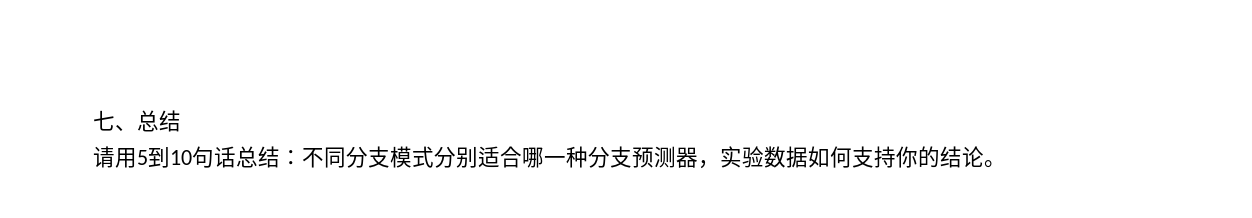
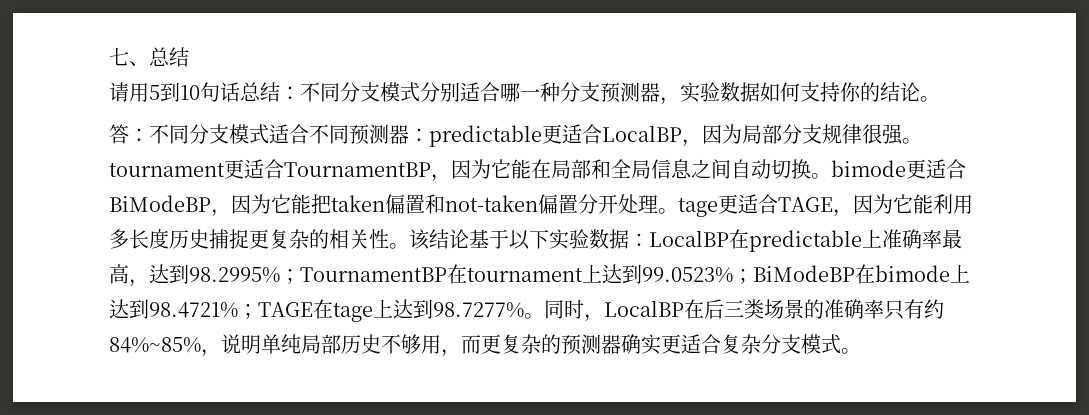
(1006, 164) none -> [109,124,922,147] [109,159,966,182] [109,194,973,217] [109,228,962,252] [109,264,970,287] [109,299,944,322] [109,334,861,357] // 答：不同分支模式适合不同预测器：predictable更适合LocalBP，因为局部分支规律很强。tournament更适合TournamentBP，因为它能在局部和全局信息之间自动切换。bimode更适合BiModeBP，因为它能把taken偏置和not-taken偏置分开处理。tage更适合TAGE，因为它能利用多长度历史捕捉更复杂的相关性。该结论基于以下实验数据：LocalBP在predictable上准确率最高，达到98.2995%；TournamentBP在tournament上达到99.0523%；BiModeBP在bimode上达到98.4721%；TAGE在tage上达到98.7277%。同时，LocalBP在后三类场景的准确率只有约84%~85%，说明单纯局部历史不够用，而更复杂的预测器确实更适合复杂分支模式。

